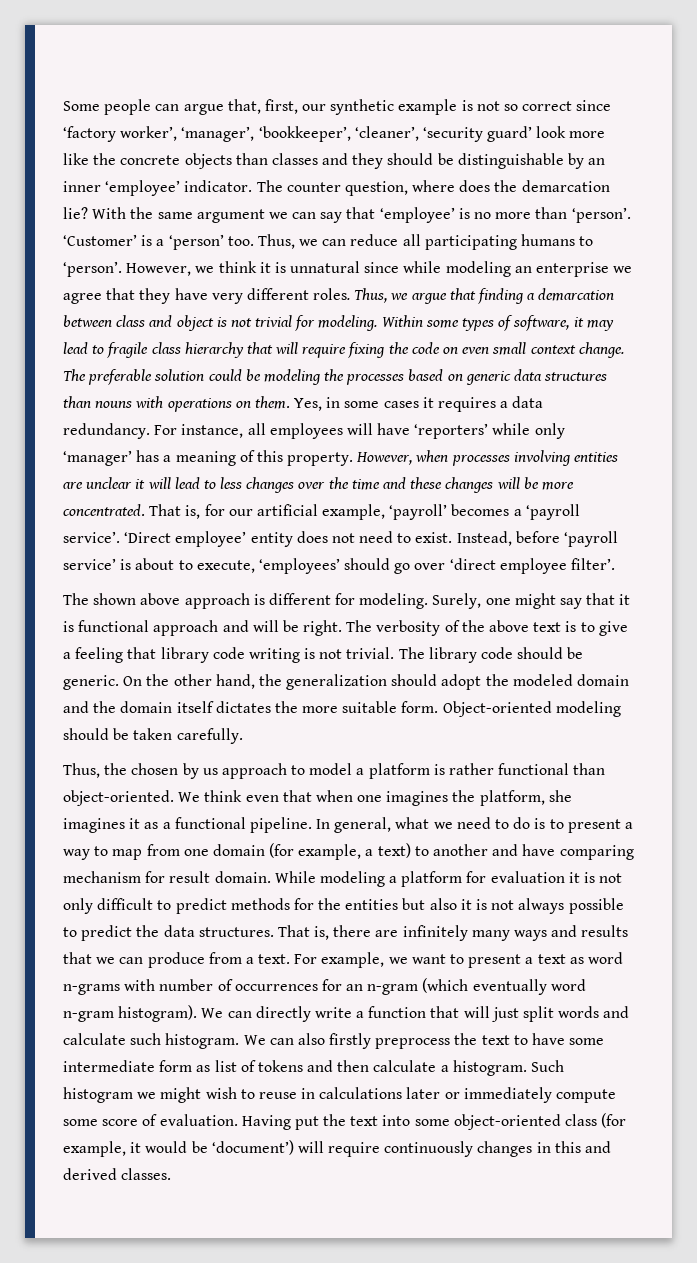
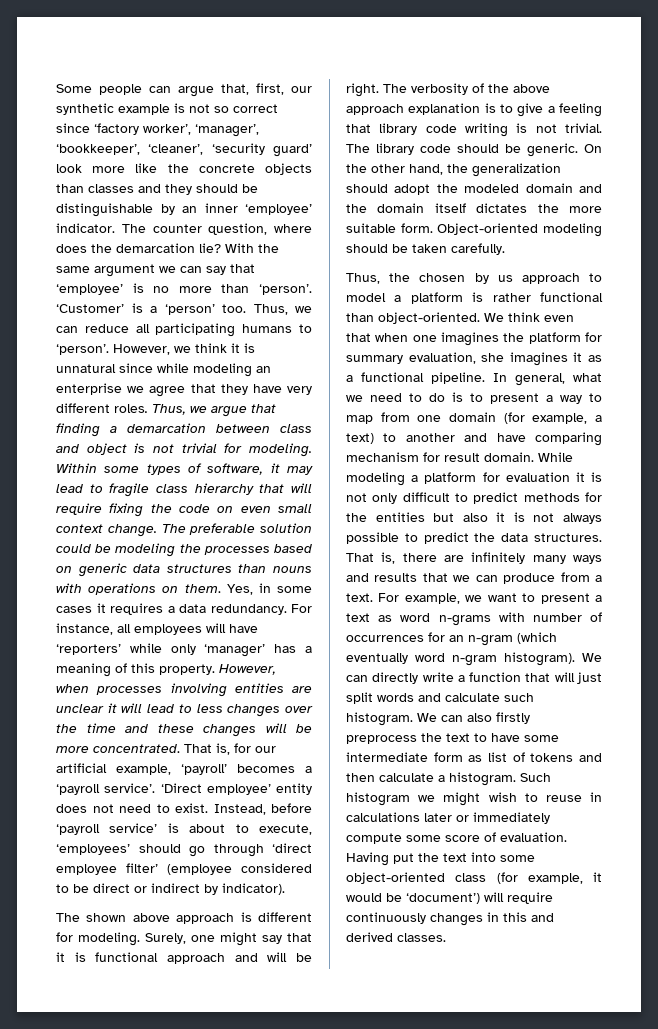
[414,563,446,570] over -> [213,844,264,857] through
[571,558,616,570] filter’. -> [126,863,312,875] [56,883,285,895] filter’ (employee considered to be direct or indirect by indicator).
[533,622,562,632] text -> [346,103,481,115] approach explanation
[479,790,545,806] platform, -> [528,332,602,344] [346,352,476,364] platform for summary evaluation,

